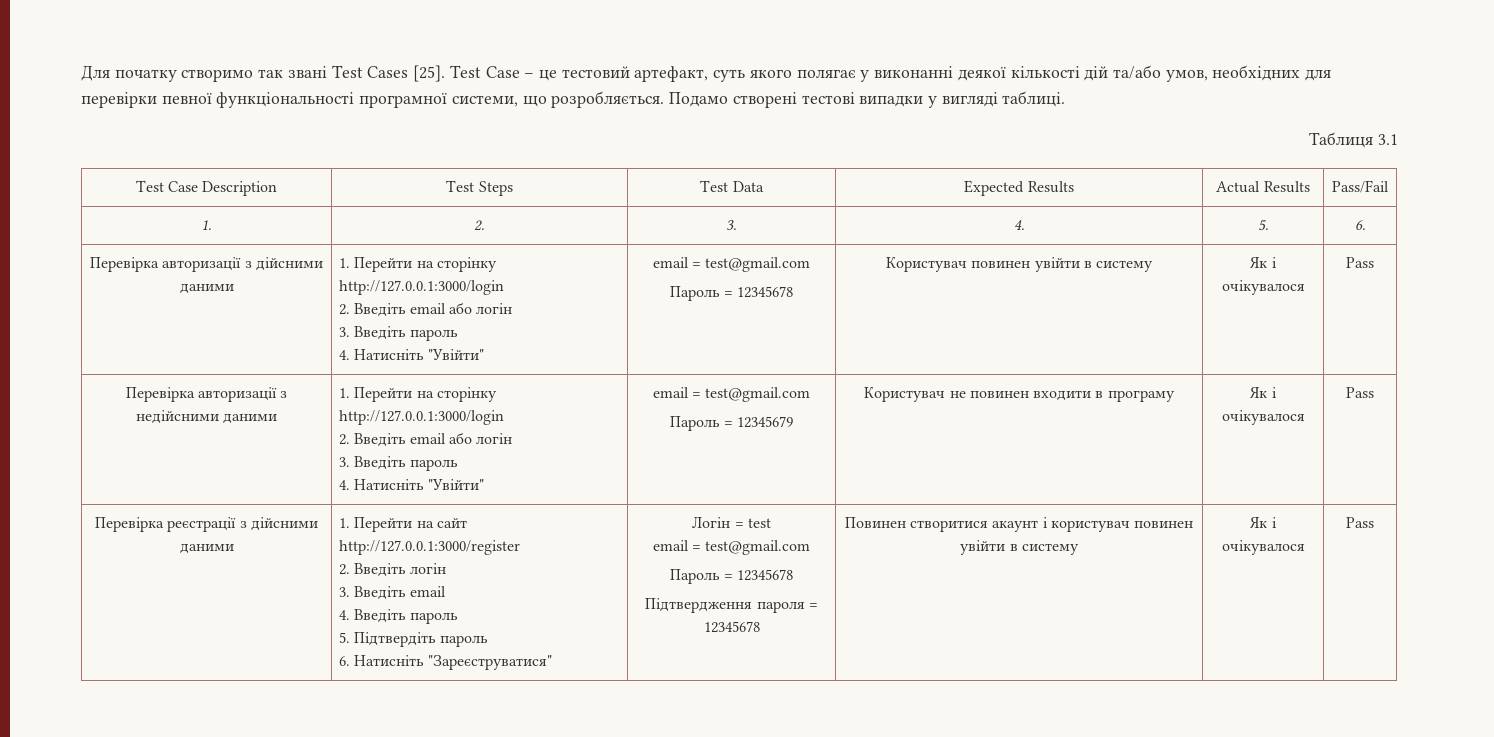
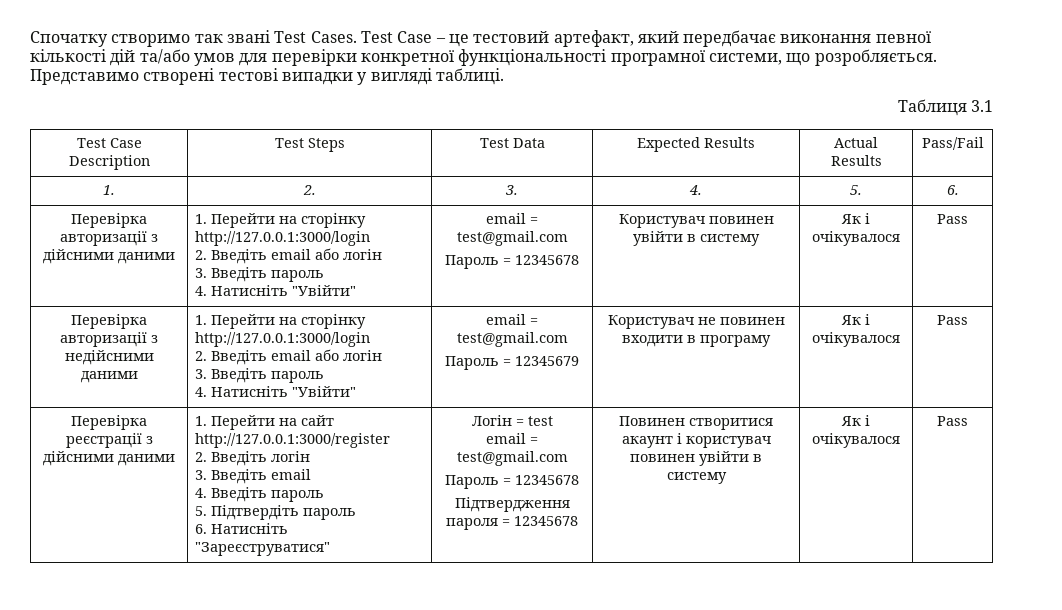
[81,65,177,82] Для початку -> [30,31,108,47] Спочатку
[367,65,446,82] Cases [25]. -> [310,31,357,43] Cases.
[713,66,1006,82] суть якого полягає у виконанні деякої -> [637,30,931,47] який передбачає виконання певної
[1165,65,1301,82] умов, необхідних -> [193,53,235,66] умов
[161,93,212,104] певної -> [360,50,454,66] конкретної
[669,92,729,107] Подамо -> [30,69,139,85] Представимо

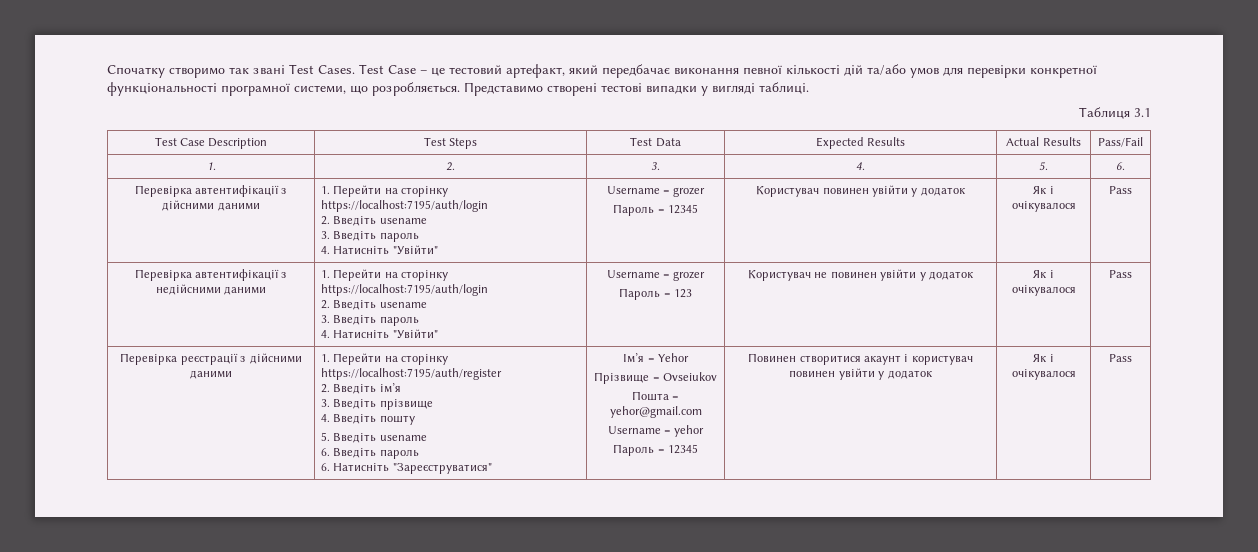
[60,231,158,246] [43,249,175,264] [195,213,367,228] [195,231,371,246] [195,248,383,264] [195,267,325,282] [195,285,357,296] [486,213,538,224] [456,231,568,246] [445,255,579,269] авторизації з дійсними даними | 1. Перейти на сторінку http://127.0.0.1:3000/login // 2. Введіть email або логін // 3. Введіть пароль // 4. Натисніть "Увійти" | email = test@gmail.com // Пароль = 12345678 -> [195,185,288,197] [162,200,260,211] [320,185,449,197] [320,200,488,212] [320,216,427,226] [320,231,419,242] [320,245,438,255] [606,186,706,197] [613,204,698,216] автентифікації з дійсними даними | 1. Перейти на сторінку https://localhost:7195/auth/login // 2. Введіть usename // 3. Введіть пароль // 4. Натисніть "Увійти" | Username = grozer // Пароль = 12345
[687,234,760,246] [841,213,870,224] [812,231,900,246] [937,214,968,224] [71,314,147,329] [60,332,147,347] в систему | Як і очікувалося | Pass // Перевірка авторизації -> [911,187,965,197] [1033,186,1054,194] [1011,201,1076,212] [1109,186,1132,194] [134,269,279,281] у додаток | Як і очікувалося | Pass // Перевірка автентифікації
[195,332,371,347] [195,349,383,365] [195,368,325,383] [195,386,357,397] [486,314,538,325] [456,332,568,347] [445,356,579,370] http://127.0.0.1:3000/login // 2. Введіть email або логін // 3. Введіть пароль // 4. Натисніть "Увійти" | email = test@gmail.com // Пароль = 12345679 -> [320,284,488,296] [320,300,427,310] [320,315,419,326] [320,329,438,339] [606,270,706,281] [619,288,692,300] https://localhost:7195/auth/login // 2. Введіть usename // 3. Введіть пароль // 4. Натисніть "Увійти" | Username = grozer // Пароль = 123
[622,335,771,347] входити в програму -> [880,269,973,281] увійти у додаток
[301,415,335,426] [195,433,391,448] [195,451,311,466] [195,469,312,484] сайт http://127.0.0.1:3000/register // 2. Введіть логін // 3. Введіть email -> [401,354,449,365] [320,368,502,380] [320,383,401,394] [320,399,433,410] сторінку https://localhost:7195/auth/register // 2. Введіть ім’я // 3. Введіть прізвище
[271,490,325,502] [195,505,300,520] пароль // 5. Підтвердіть -> [379,415,415,425] [320,432,427,443] [320,448,377,458] пошту // 5. Введіть usename // 6. Введіть
[471,415,553,426] [486,433,538,444] [456,451,568,466] [445,475,579,489] [454,497,570,512] [446,516,578,530] Логін = test // email = test@gmail.com // Пароль = 12345678 // Підтвердження пароля = 12345678 -> [623,353,689,363] [594,372,717,384] [631,391,680,401] [609,406,702,418] [607,425,705,437] [613,444,698,456] Ім’я = Yehor // Прізвище = Ovseiukov // Пошта = yehor@gmail.com // Username = yehor // Пароль = 12345
[753,454,762,462] [666,472,727,484] в систему -> [878,370,932,380] у додаток

